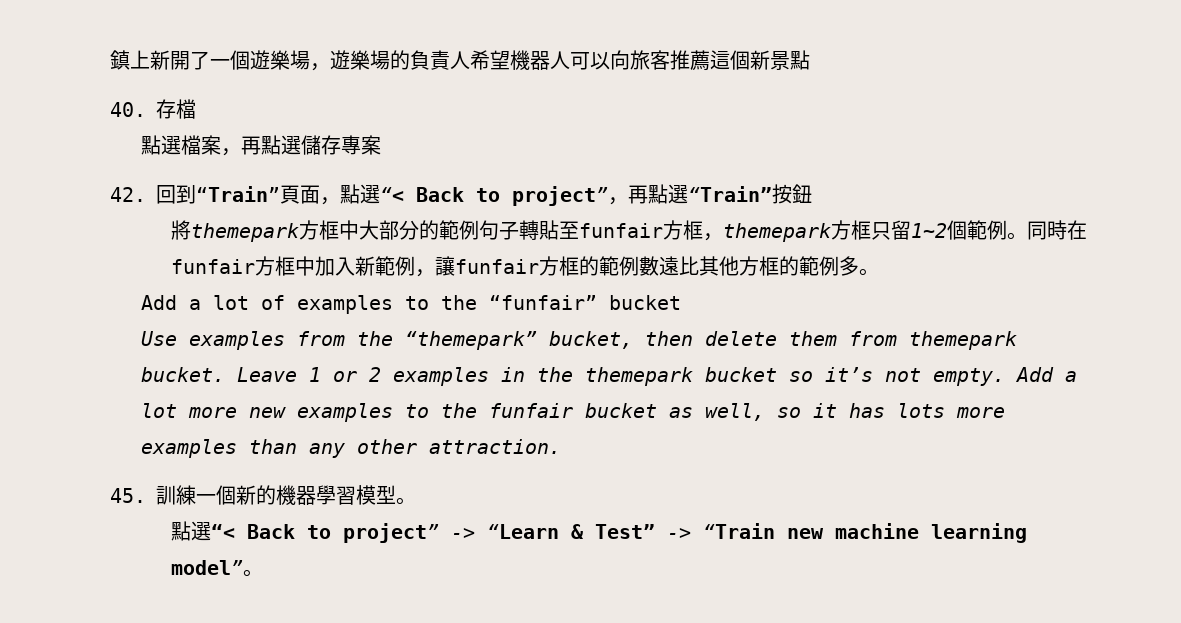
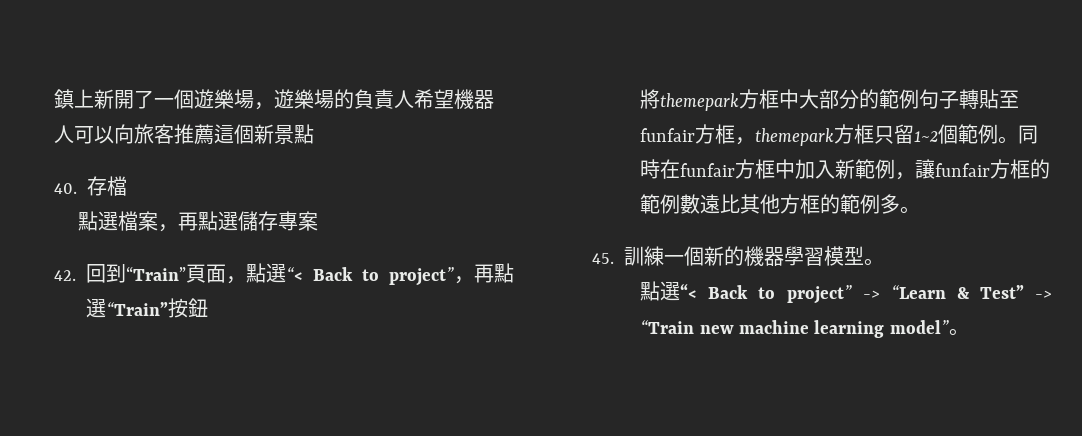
[140,295,681,314] [140,331,1017,350] [140,367,1077,386] [140,403,1005,422] [140,439,561,458] // Add a lot of examples to the “funfair” bucket // Use examples from the “themepark” bucket, then delete them from themepark bucket. Leave 1 or 2 examples in the themepark bucket so it’s not empty. Add a lot more new examples to the funfair bucket as well, so it has lots more examples than any other attraction. -> (921, 210) none

